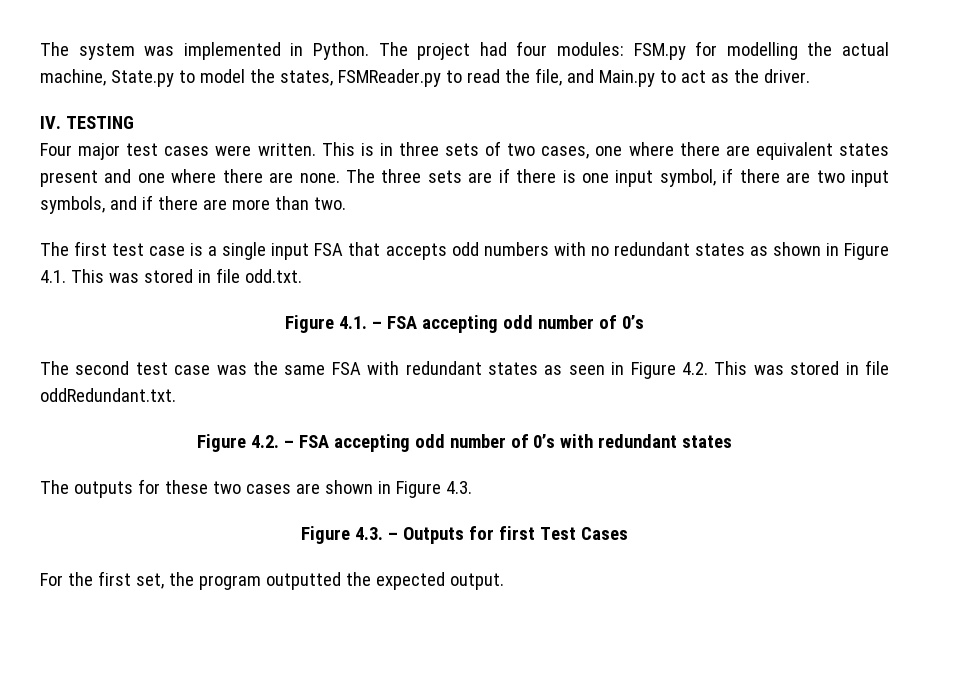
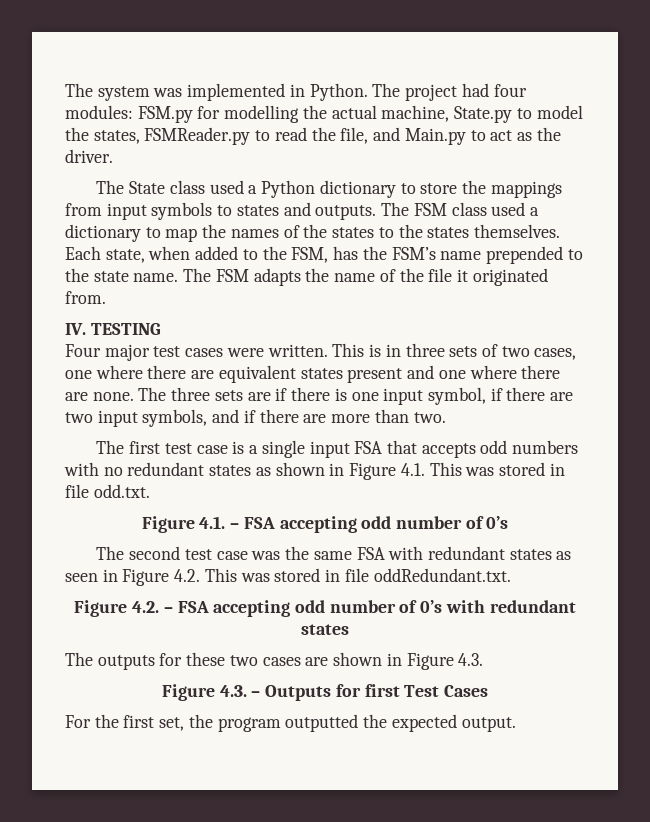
(810, 76) none -> [96,180,562,198] [65,202,539,220] [65,224,560,242] [65,246,583,264] [65,268,548,286] [65,291,106,304] // The State class used a Python dictionary to store the mappings from input symbols to states and outputs. The FSM class used a dictionary to map the names of the states to the states themselves. Each state, when added to the FSM, has the FSM’s name prepended to the state name. The FSM adapts the name of the file it originated from.

